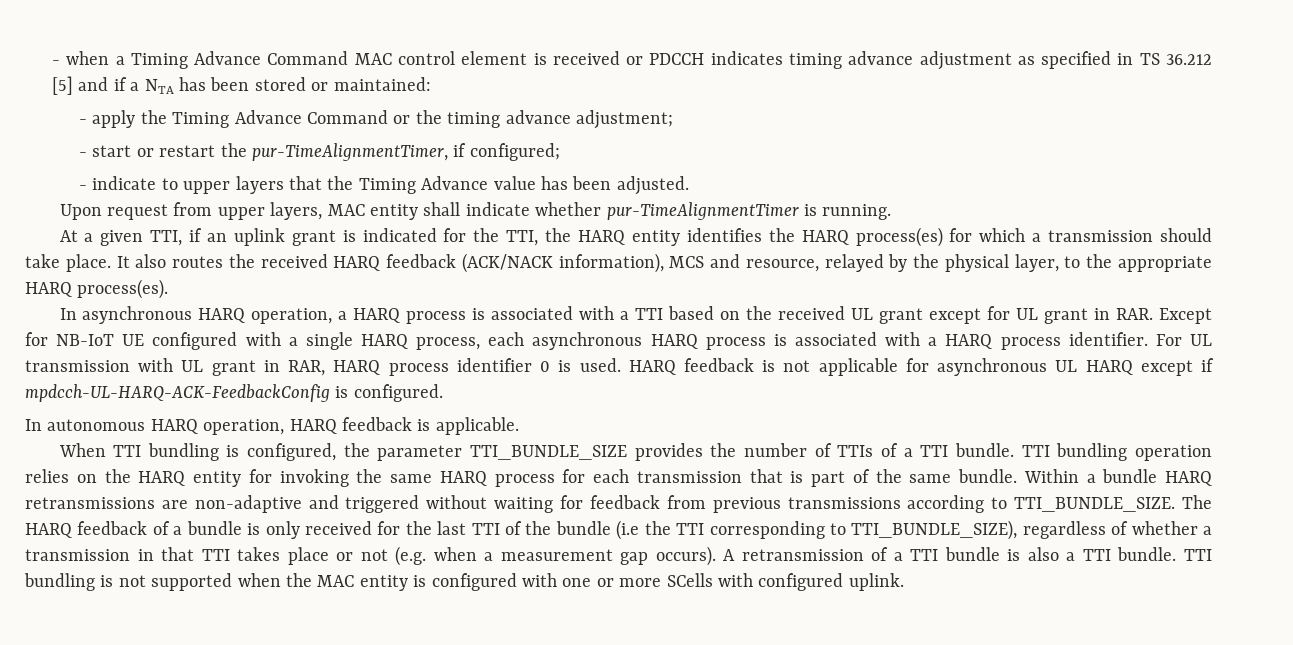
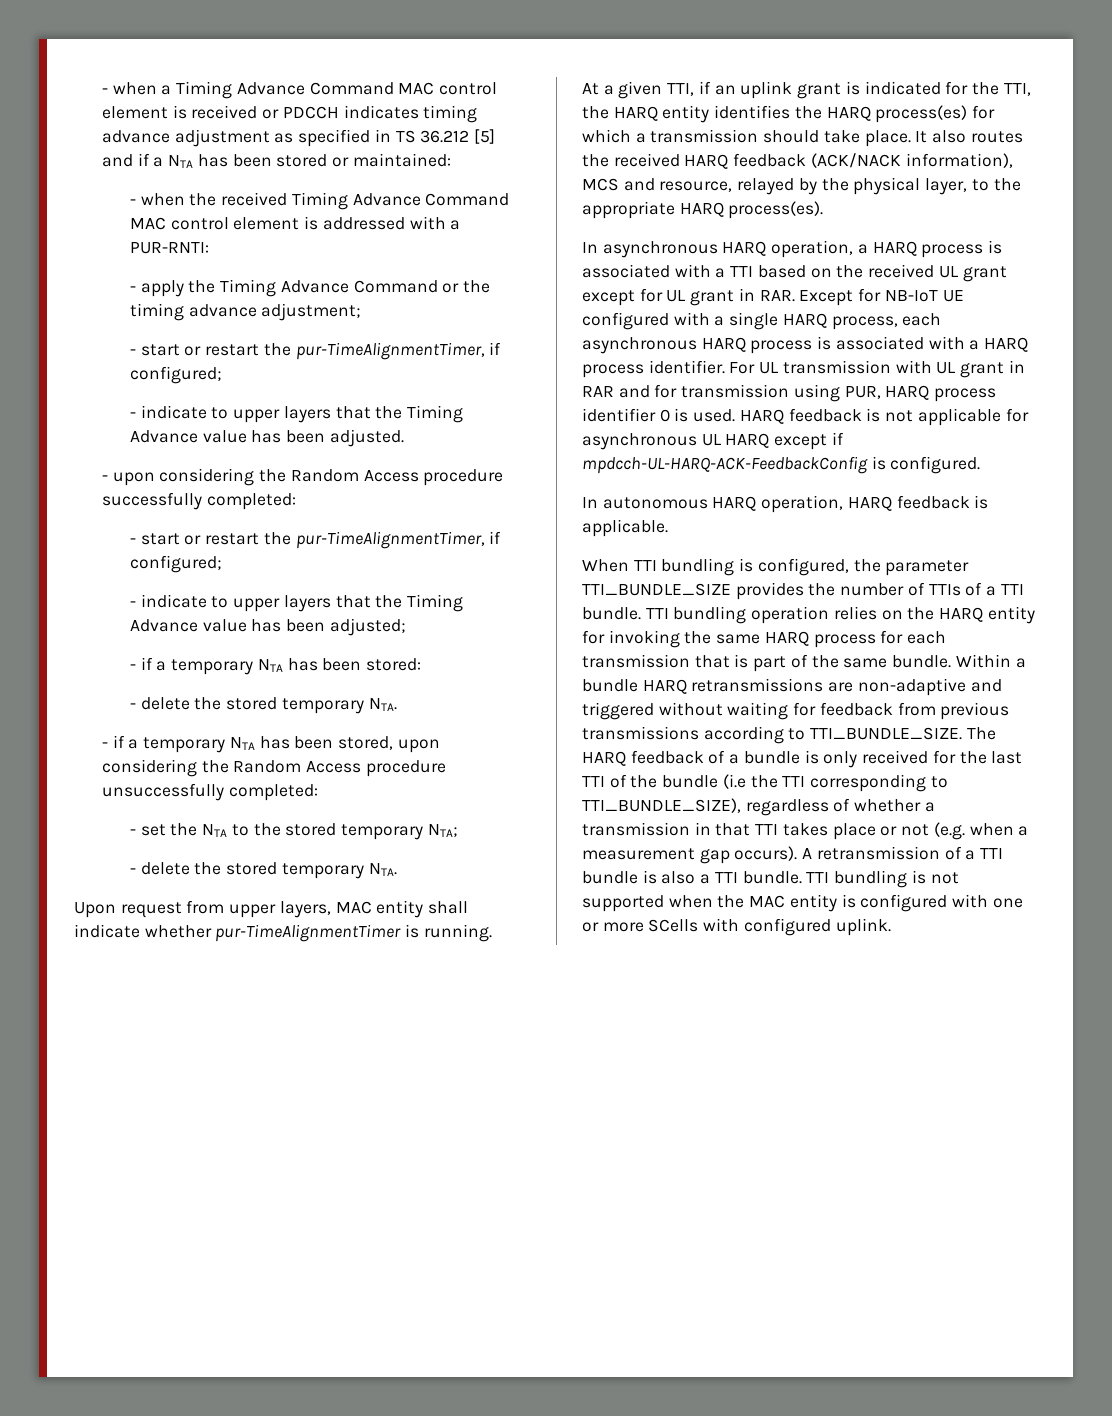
(431, 84) none -> [129,192,510,210] [129,216,461,230] [129,242,209,254] // - when the received Timing Advance Command MAC control element is addressed with a PUR-RNTI:
(689, 185) none -> [101,468,504,486] [101,492,296,510] [129,531,502,549] [129,555,222,573] [129,594,463,612] [129,618,406,636] [129,657,421,675] [129,697,397,714] [101,735,440,753] [101,759,446,777] [101,783,318,801] [129,823,458,840] [129,862,397,879] // - upon considering the Random Access procedure successfully completed: // - start or restart the pur-TimeAlignmentTimer, if configured; // - indicate to upper layers that the Timing Advance value has been adjusted; // - if a temporary NTA has been stored: // - delete the stored temporary NTA. // - if a temporary NTA has been stored, upon considering the Random Access procedure unsuccessfully completed: // - set the NTA to the stored temporary NTA; // - delete the stored temporary NTA.
[288,360,326,376] RAR, -> [582,384,881,402] RAR and for transmission using PUR,

